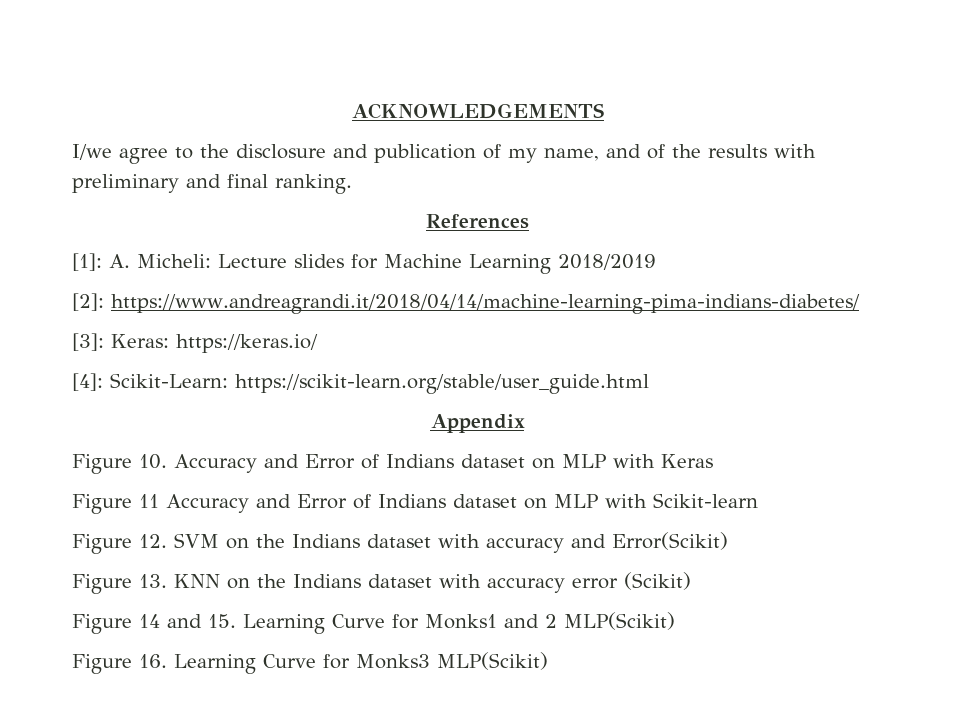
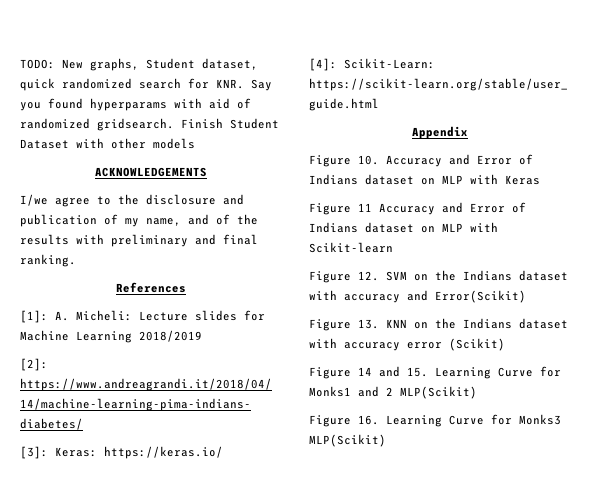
(351, 111) none -> [20,58,258,71] [20,78,272,91] [20,98,251,111] [20,118,279,131] [20,138,195,149] TODO: New graphs, Student dataset, quick randomized search for KNR. Say you found hyperparams with aid of randomized gridsearch. Finish Student Dataset with other models //

